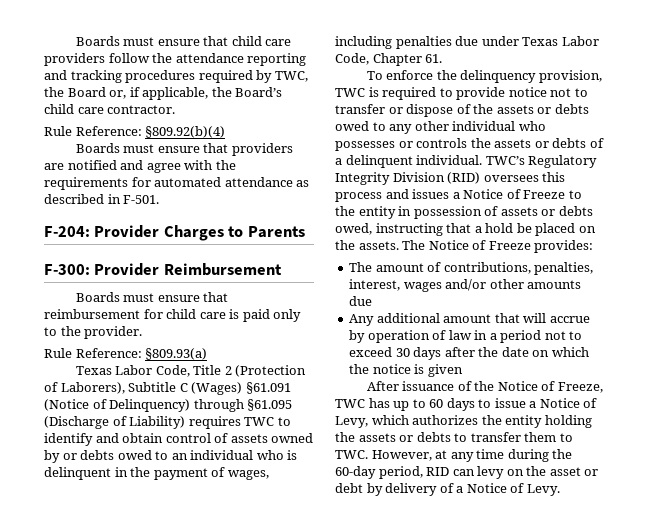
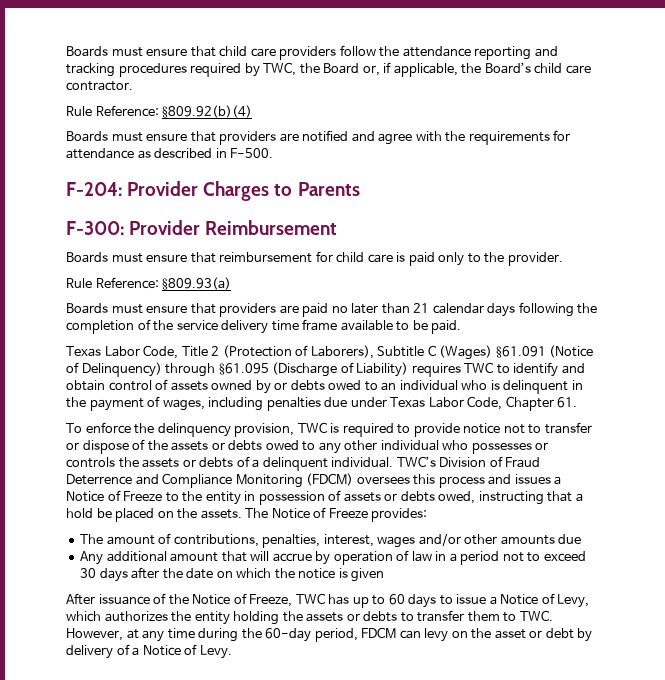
[154,177,222,187] automated -> (571, 135) none
[123,195,160,204] F-501. -> [230,148,274,158] F-500.
(208, 354) none -> [66,302,598,317] [66,319,462,334] // Boards must ensure that providers are paid no later than 21 calendar days following the completion of the service delivery time frame available to be paid.
[528,155,598,168] [335,172,481,185] Regulatory Integrity Division (RID) -> [439,456,541,468] [66,473,354,488] Division of Fraud Deterrence and Compliance Monitoring (FDCM)
[426,467,450,476] RID -> [361,627,397,639] FDCM

